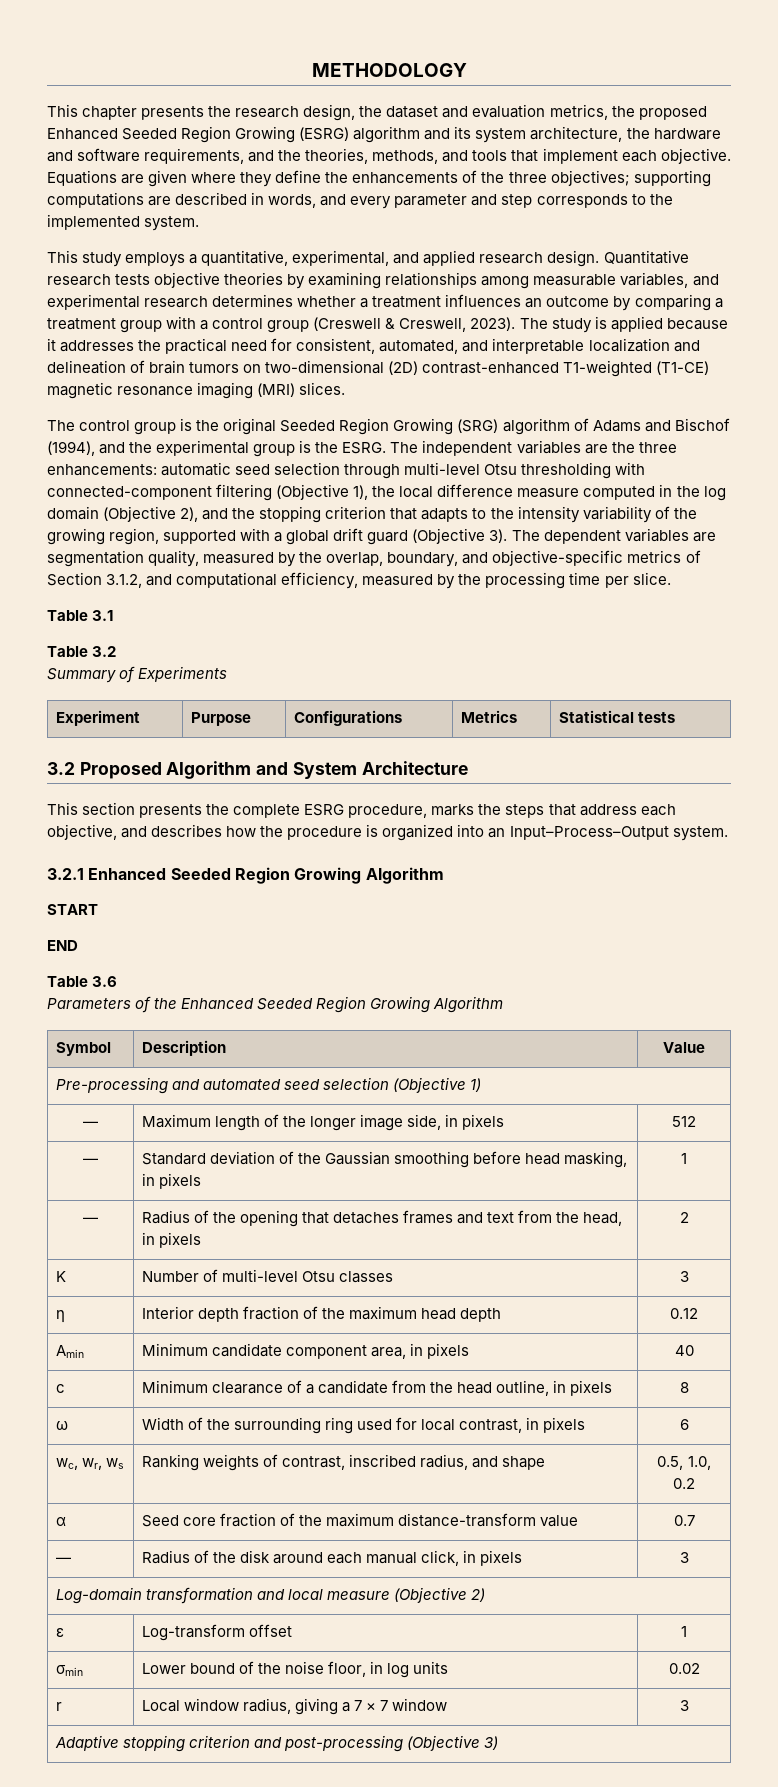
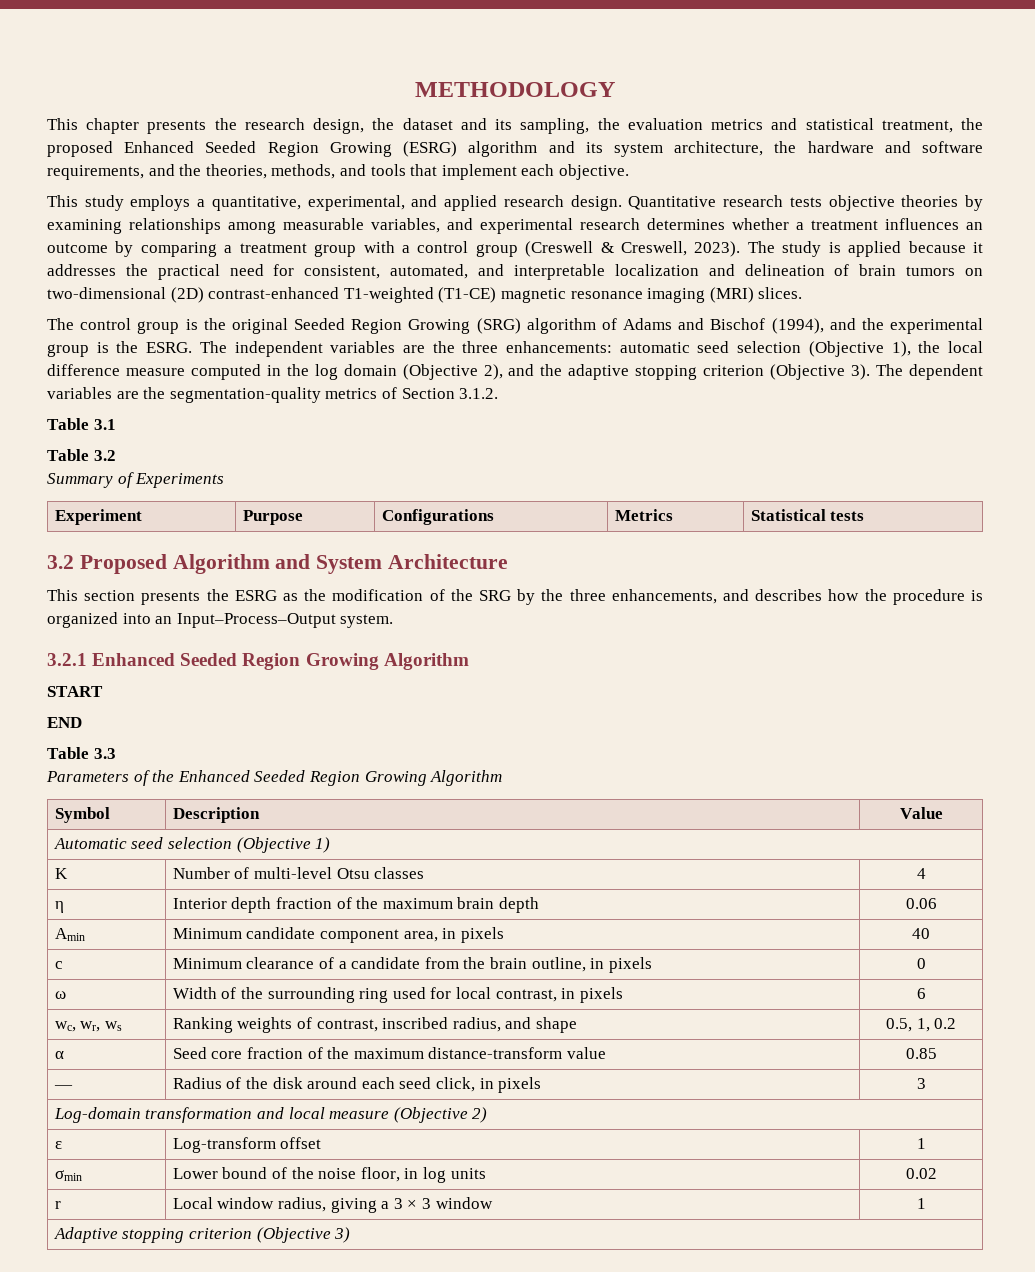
[472,104,608,120] evaluation metrics, -> [495,118,953,134] its sampling, the evaluation metrics and statistical treatment,
[47,170,711,187] [47,192,673,209] [47,214,200,231] Equations are given where they define the enhancements of the three objectives; supporting computations are described in words, and every parameter and step corresponds to the implemented system. -> (629, 172) none
[344,462,646,479] [47,484,273,501] through multi-level Otsu thresholding with connected-component filtering -> (802, 347) none
[259,506,697,523] [47,528,409,545] stopping criterion that adapts to the intensity variability of the growing region, supported with a global drift guard -> [568,364,765,380] adaptive stopping criterion
[47,550,701,567] [47,572,671,589] segmentation quality, measured by the overlap, boundary, and objective-specific metrics of Section 3.1.2, and computational efficiency, measured by the processing time per slice. -> [143,387,499,403] the segmentation-quality metrics of Section 3.1.2.
[233,804,676,818] [47,824,117,840] complete ESRG procedure, marks the steps that address each objective, -> [234,589,717,605] ESRG as the modification of the SRG by the three enhancements,
[92,976,118,987] 3.6 -> [93,748,116,759] 3.3
[55,1077,281,1094] Pre-processing and automated -> [53,838,127,849] Automatic
[83,1121,98,1127] [141,1114,505,1131] [672,1116,696,1127] [83,1158,98,1164] [141,1151,628,1168] [141,1173,201,1189] [681,1153,687,1164] [83,1217,98,1223] [141,1210,623,1227] [141,1232,201,1248] [679,1212,689,1223] // — | Maximum length of the longer image side, in pixels | 512 // — | Standard deviation of the Gaussian smoothing before head masking, in pixels | 1 // — | Radius of the opening that detaches frames and text from the head, in pixels | 2 -> (331, 845) none
[679,1271,689,1282] 3 -> [916,868,926,879] 4
[420,1308,456,1320] head -> [457,897,495,909] brain
[670,1308,698,1319] 0.12 -> [905,898,937,909] 0.06
[457,1382,493,1394] head -> [489,957,527,969] brain
[679,1382,689,1393] 8 -> [916,958,926,969] 0
[687,1456,711,1470] 1.0, -> [916,1018,930,1032] 1,
[673,1515,695,1526] 0.7 -> [905,1048,937,1059] 0.85
[365,1552,417,1564] manual -> [399,1077,432,1089] seed
[353,1700,389,1711] 7 × 7 -> [393,1198,431,1209] 3 × 3
[679,1700,689,1711] 3 -> [916,1198,926,1209] 1
[253,1735,403,1752] and post-processing -> (253, 1233) none

